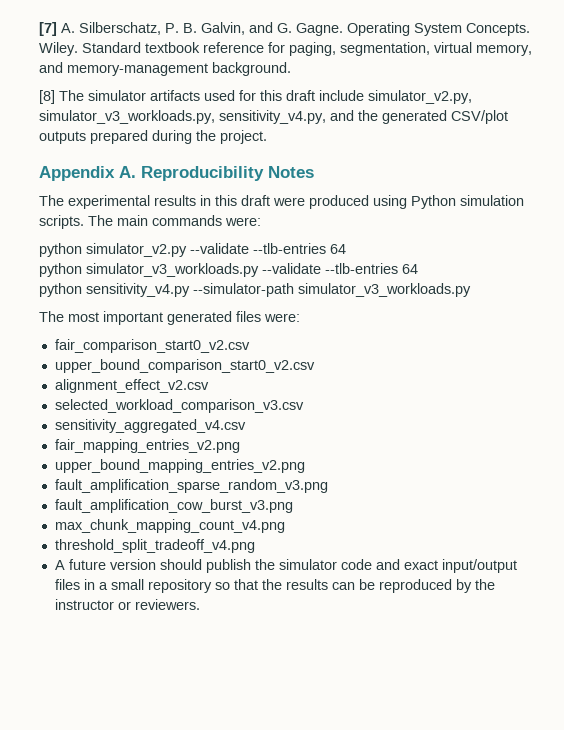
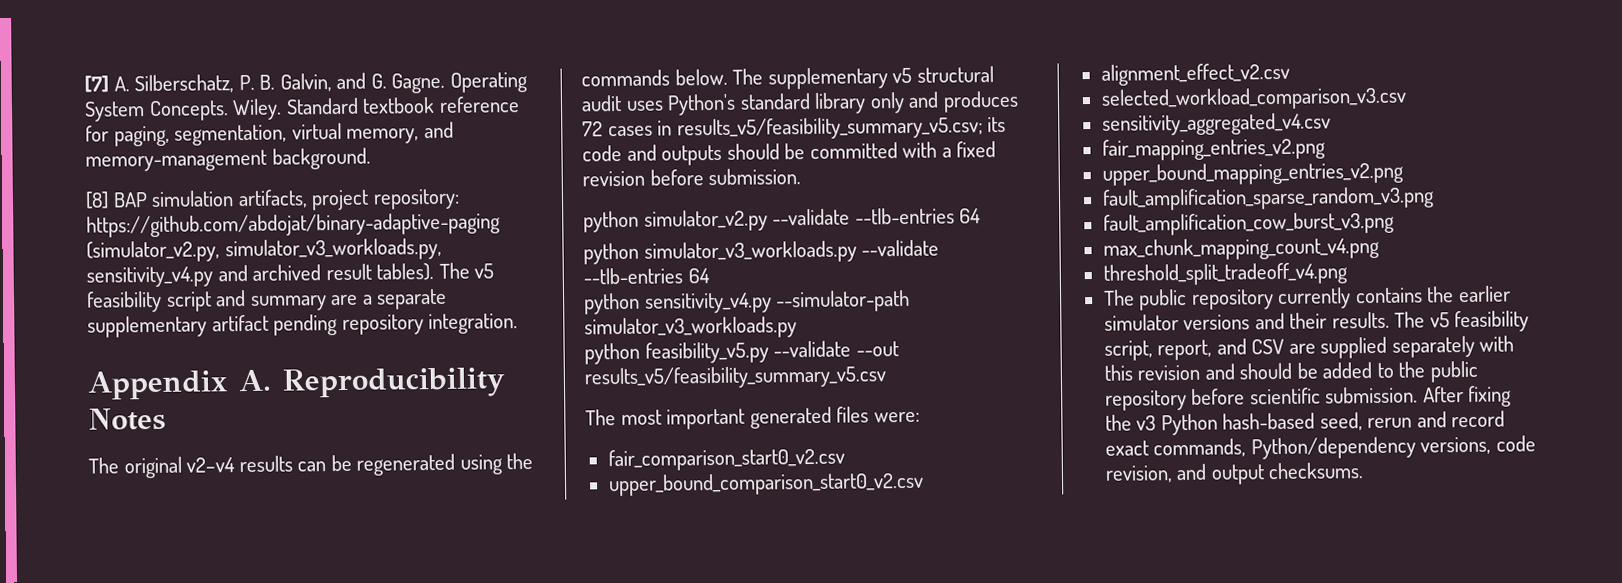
[59,90,472,104] [39,110,508,124] [39,130,267,144] The simulator artifacts used for this draft include simulator_v2.py, simulator_v3_workloads.py, sensitivity_v4.py, and the generated CSV/plot outputs prepared during the project. -> [112,188,460,211] [86,212,501,238] [86,237,442,263] [86,262,495,288] [86,288,448,313] [87,313,519,338] BAP simulation artifacts, project repository: https://github.com/abdojat/binary-adaptive-paging (simulator_v2.py, simulator_v3_workloads.py, sensitivity_v4.py and archived result tables). The v5 feasibility script and summary are a separate supplementary artifact pending repository integration.
[68,195,524,209] [39,215,261,229] experimental results in this draft were produced using Python simulation scripts. The main commands were: -> [123,452,534,479] [581,66,994,90] [581,90,1019,116] [582,116,1007,141] [582,141,997,166] [582,168,802,187] original v2–v4 results can be regenerated using the commands below. The supplementary v5 structural audit uses Python's standard library only and produces 72 cases in results_v5/feasibility_summary_v5.csv; its code and outputs should be committed with a fixed revision before submission.
(471, 290) none -> [584,340,899,365] [584,365,887,390] // python feasibility_v5.py --validate --out results_v5/feasibility_summary_v5.csv
[54,559,517,573] [54,579,495,593] [54,599,200,610] A future version should publish the simulator code and exact input/output files in a small repository so that the results can be reproduced by the instructor or reviewers. -> [1102,285,1511,311] [1103,310,1530,333] [1103,335,1515,361] [1103,360,1479,383] [1104,385,1513,411] [1104,410,1506,436] [1104,435,1536,460] [1104,462,1365,485] The public repository currently contains the earlier simulator versions and their results. The v5 feasibility script, report, and CSV are supplied separately with this revision and should be added to the public repository before scientific submission. After fixing the v3 Python hash-based seed, rerun and record exact commands, Python/dependency versions, code revision, and output checksums.

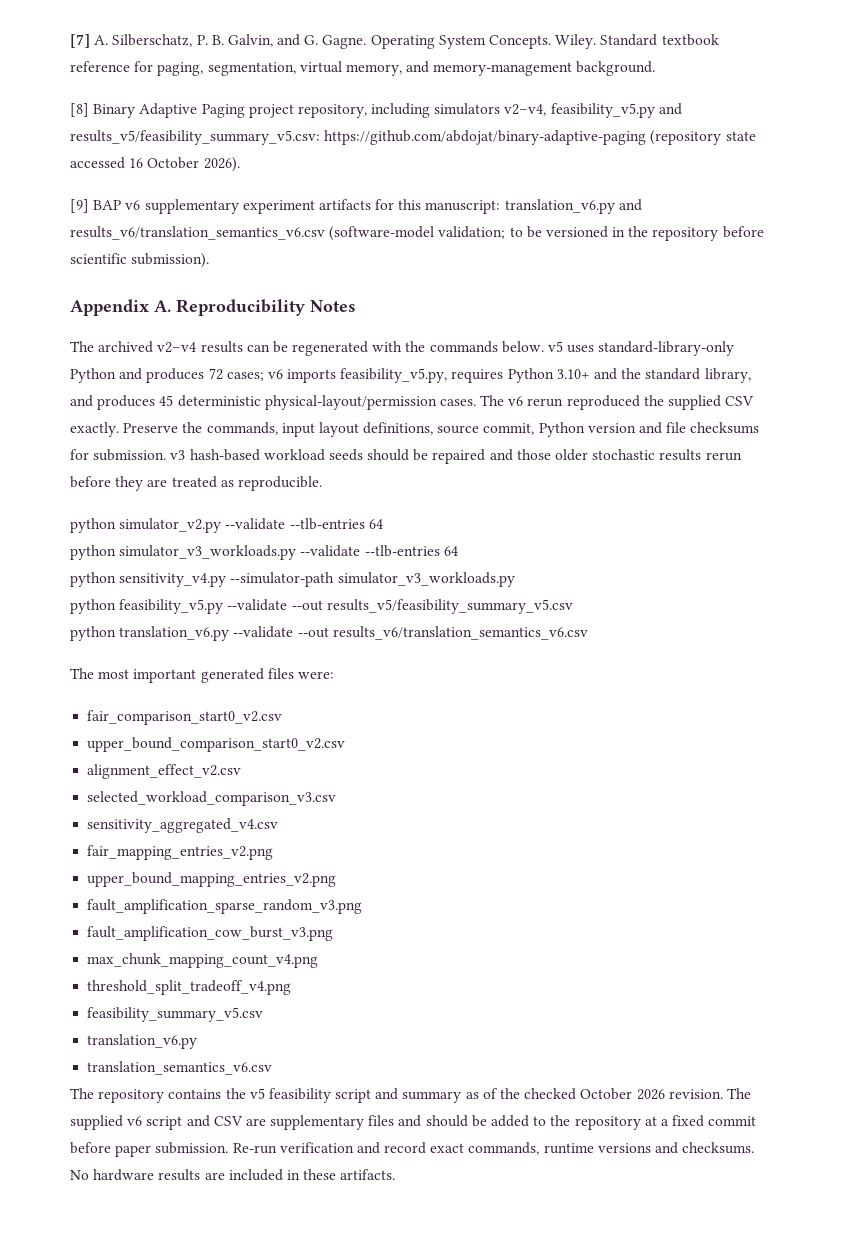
[112,188,460,211] [86,212,501,238] [86,237,442,263] [86,262,495,288] [86,288,448,313] [87,313,519,338] BAP simulation artifacts, project repository: https://github.com/abdojat/binary-adaptive-paging (simulator_v2.py, simulator_v3_workloads.py, sensitivity_v4.py and archived result tables). The v5 feasibility script and summary are a separate supplementary artifact pending repository integration. -> [93,103,682,118] [70,130,756,145] [70,157,240,172] [70,199,642,214] [70,226,764,241] [70,253,210,268] Binary Adaptive Paging project repository, including simulators v2–v4, feasibility_v5.py and results_v5/feasibility_summary_v5.csv: https://github.com/abdojat/binary-adaptive-paging (repository state accessed 16 October 2026). // [9] BAP v6 supplementary experiment artifacts for this manuscript: translation_v6.py and results_v6/translation_semantics_v6.csv (software-model validation; to be versioned in the repository before scientific submission).
[123,456,182,479] original -> [98,341,154,353] archived
[459,454,503,475] using -> [372,341,403,352] with
[732,66,994,90] [581,90,1019,116] [582,116,1007,141] [582,141,997,166] [582,168,802,187] The supplementary v5 structural audit uses Python's standard library only and produces 72 cases in results_v5/feasibility_summary_v5.csv; its code and outputs should be committed with a fixed revision before submission. -> [548,341,735,356] [70,368,751,383] [70,395,755,410] [70,422,760,437] [70,449,742,464] [70,476,322,491] v5 uses standard-library-only Python and produces 72 cases; v6 imports feasibility_v5.py, requires Python 3.10+ and the standard library, and produces 45 deterministic physical-layout/permission cases. The v6 rerun reproduced the supplied CSV exactly. Preserve the commands, input layout definitions, source commit, Python version and file checksums for submission. v3 hash-based workload seeds should be repaired and those older stochastic results rerun before they are treated as reproducible.
(887, 377) none -> [70,626,588,641] // python translation_v6.py --validate --out results_v6/translation_semantics_v6.csv
[1102,285,1511,311] [1103,310,1530,333] [1103,335,1515,361] [1103,364,1201,381] The public repository currently contains the earlier simulator versions and their results. The v5 feasibility script, report, and CSV are supplied separately with this revision -> [87,1007,264,1022] [87,1034,198,1049] [87,1061,273,1075] [70,1088,751,1103] [70,1115,395,1130] feasibility_summary_v5.csv // translation_v6.py // translation_semantics_v6.csv // The repository contains the v5 feasibility script and summary as of the checked October 2026 revision. The supplied v6 script and CSV are supplementary files
[1429,360,1479,383] [1104,385,1513,411] [1104,410,1506,436] [1104,435,1536,460] [1104,462,1365,485] public repository before scientific submission. After fixing the v3 Python hash-based seed, rerun and record exact commands, Python/dependency versions, code revision, and output checksums. -> [574,1115,757,1130] [70,1142,755,1157] [70,1169,396,1181] repository at a fixed commit before paper submission. Re-run verification and record exact commands, runtime versions and checksums. No hardware results are included in these artifacts.

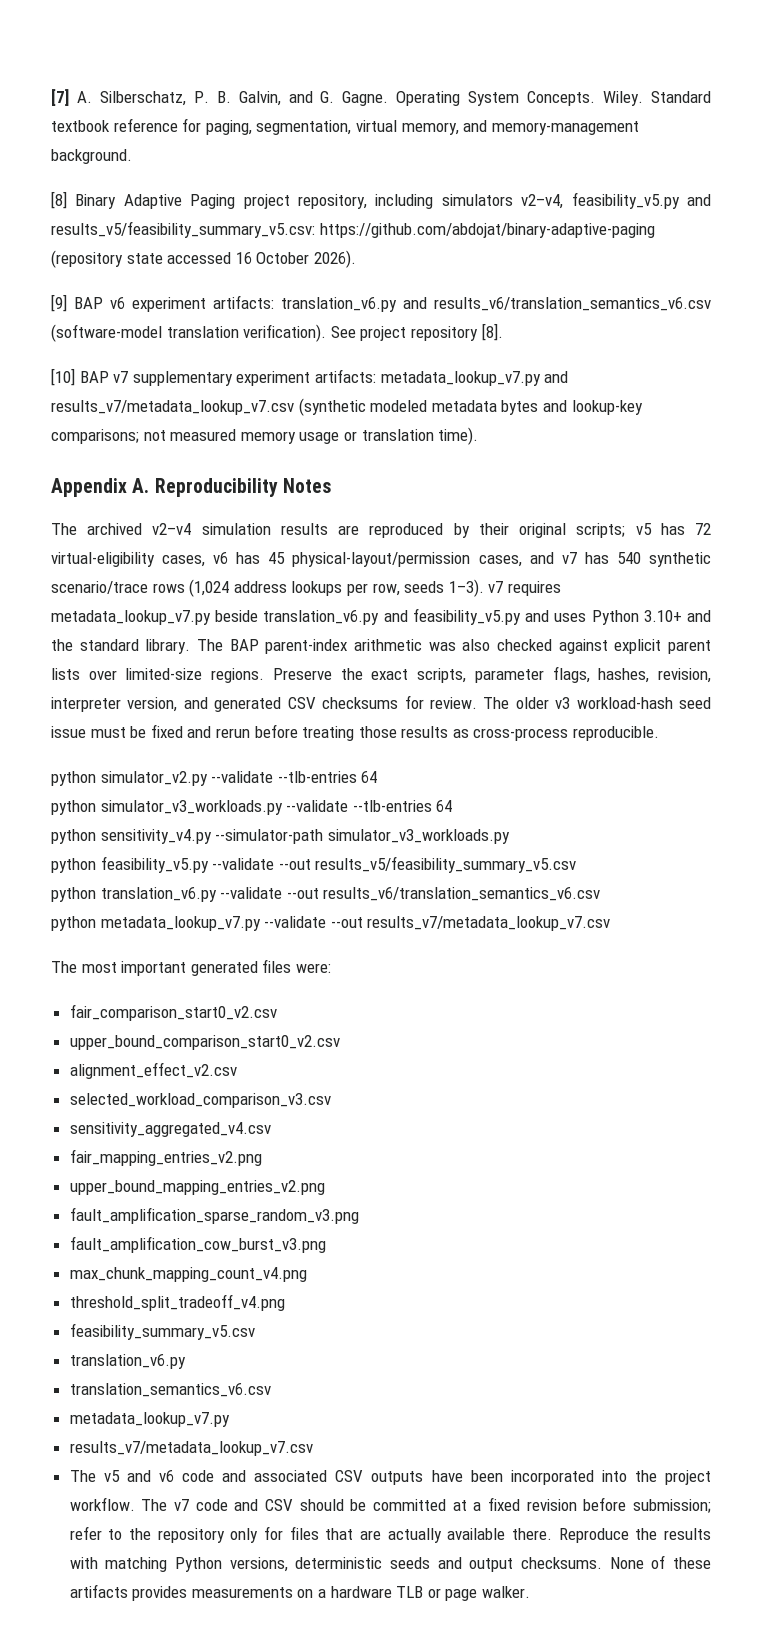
[144,199,642,214] [70,226,764,241] [70,253,210,268] supplementary experiment artifacts for this manuscript: translation_v6.py and results_v6/translation_semantics_v6.csv (software-model validation; to be versioned in the repository before scientific submission). -> [132,295,711,312] [51,323,503,342] [51,368,569,386] [51,398,643,416] [51,427,479,445] experiment artifacts: translation_v6.py and results_v6/translation_semantics_v6.csv (software-model translation verification). See project repository [8]. // [10] BAP v7 supplementary experiment artifacts: metadata_lookup_v7.py and results_v7/metadata_lookup_v7.csv (synthetic modeled metadata bytes and lookup-key comparisons; not measured memory usage or translation time).
[200,341,735,356] [70,368,504,383] results can be regenerated with the commands below. v5 uses standard-library-only Python and produces 72 cases; v6 imports feasibility_v5.py, requires -> [201,523,711,538] [51,552,712,567] [51,579,561,597] [51,608,587,625] simulation results are reproduced by their original scripts; v5 has 72 virtual-eligibility cases, v6 has 45 physical-layout/permission cases, and v7 has 540 synthetic scenario/trace rows (1,024 address lookups per row, seeds 1–3). v7 requires metadata_lookup_v7.py beside translation_v6.py and feasibility_v5.py and uses
[704,368,751,383] [70,395,755,410] [70,422,760,437] [70,449,742,464] [70,476,234,491] library, and produces 45 deterministic physical-layout/permission cases. The v6 rerun reproduced the supplied CSV exactly. Preserve the commands, input layout definitions, source commit, Python version and file checksums for submission. v3 hash-based workload seeds should be repaired and those older stochastic results rerun before they are treated as -> [145,639,711,654] [51,666,712,683] [51,695,711,712] [51,724,569,741] library. The BAP parent-index arithmetic was also checked against explicit parent lists over limited-size regions. Preserve the exact scripts, parameter flags, hashes, revision, interpreter version, and generated CSV checksums for review. The older v3 workload-hash seed issue must be fixed and rerun before treating those results as cross-process
(588, 633) none -> [51,916,611,931] // python metadata_lookup_v7.py --validate --out results_v7/metadata_lookup_v7.csv
[70,1088,751,1103] [70,1115,757,1130] [70,1142,755,1157] [70,1169,396,1181] // The repository contains the v5 feasibility script and summary as of the checked October 2026 revision. The supplied v6 script and CSV are supplementary files and should be added to the repository at a fixed commit before paper submission. Re-run verification and record exact commands, runtime versions and checksums. No hardware results are included in these artifacts. -> [69,1412,230,1427] [69,1441,313,1456] [69,1470,711,1485] [69,1497,711,1513] [69,1526,711,1543] [69,1555,711,1572] [69,1584,531,1601] // metadata_lookup_v7.py // results_v7/metadata_lookup_v7.csv // The v5 and v6 code and associated CSV outputs have been incorporated into the project workflow. The v7 code and CSV should be committed at a fixed revision before submission; refer to the repository only for files that are actually available there. Reproduce the results with matching Python versions, deterministic seeds and output checksums. None of these artifacts provides measurements on a hardware TLB or page walker.

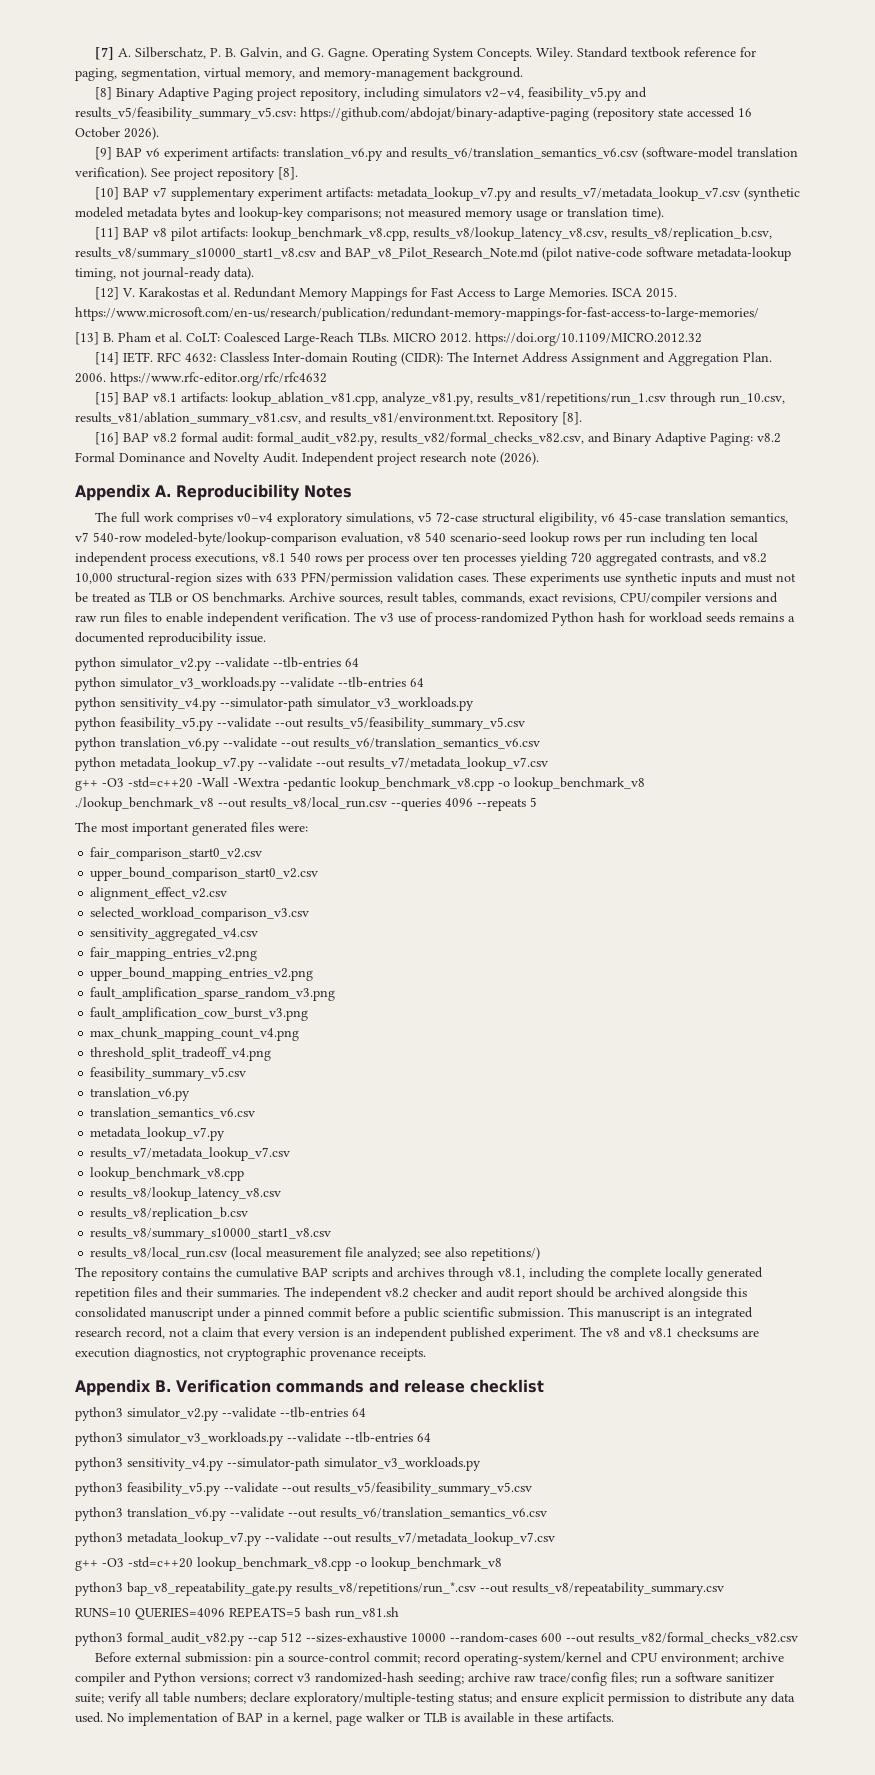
(479, 436) none -> [94,227,772,241] [75,247,791,261] [75,267,254,281] [94,287,677,301] [75,307,759,321] [75,332,702,346] [94,352,772,366] [75,372,327,386] [94,392,785,406] [75,412,582,426] [94,432,781,446] [75,452,539,466] // [11] BAP v8 pilot artifacts: lookup_benchmark_v8.cpp, results_v8/lookup_latency_v8.csv, results_v8/replication_b.csv, results_v8/summary_s10000_start1_v8.csv and BAP_v8_Pilot_Research_Note.md (pilot native-code software metadata-lookup timing, not journal-ready data). // [12] V. Karakostas et al. Redundant Memory Mappings for Fast Access to Large Memories. ISCA 2015. https://www.microsoft.com/en-us/research/publication/redundant-memory-mappings-for-fast-access-to-large-memories/ // [13] B. Pham et al. CoLT: Coalesced Large-Reach TLBs. MICRO 2012. https://doi.org/10.1109/MICRO.2012.32 // [14] IETF. RFC 4632: Classless Inter-domain Routing (CIDR): The Internet Address Assignment and Aggregation Plan. 2006. https://www.rfc-editor.org/rfc/rfc4632 // [15] BAP v8.1 artifacts: lookup_ablation_v81.cpp, analyze_v81.py, results_v81/repetitions/run_1.csv through run_10.csv, results_v81/ablation_summary_v81.csv, and results_v81/environment.txt. Repository [8]. // [16] BAP v8.2 formal audit: formal_audit_v82.py, results_v82/formal_checks_v82.csv, and Binary Adaptive Paging: v8.2 Formal Dominance and Novelty Audit. Independent project research note (2026).
[87,523,711,538] [51,552,712,567] [51,579,561,597] [51,608,711,625] [51,639,711,654] [51,666,712,683] [51,695,711,712] [51,724,660,741] archived v2–v4 simulation results are reproduced by their original scripts; v5 has 72 virtual-eligibility cases, v6 has 45 physical-layout/permission cases, and v7 has 540 synthetic scenario/trace rows (1,024 address lookups per row, seeds 1–3). v7 requires metadata_lookup_v7.py beside translation_v6.py and feasibility_v5.py and uses Python 3.10+ and the standard library. The BAP parent-index arithmetic was also checked against explicit parent lists over limited-size regions. Preserve the exact scripts, parameter flags, hashes, revision, interpreter version, and generated CSV checksums for review. The older v3 workload-hash seed issue must be fixed and rerun before treating those results as cross-process reproducible. -> [120,512,788,526] [75,532,758,546] [75,552,767,566] [75,572,796,586] [75,592,778,606] [75,612,795,626] [75,632,266,646] full work comprises v0–v4 exploratory simulations, v5 72-case structural eligibility, v6 45-case translation semantics, v7 540-row modeled-byte/lookup-comparison evaluation, v8 540 scenario-seed lookup rows per run including ten local independent process executions, v8.1 540 rows per process over ten processes yielding 720 aggregated contrasts, and v8.2 10,000 structural-region sizes with 633 PFN/permission validation cases. These experiments use synthetic inputs and must not be treated as TLB or OS benchmarks. Archive sources, result tables, commands, exact revisions, CPU/compiler versions and raw run files to enable independent verification. The v3 use of process-randomized Python hash for workload seeds remains a documented reproducibility issue.
(611, 923) none -> [75,777,645,791] [75,797,537,811] // g++ -O3 -std=c++20 -Wall -Wextra -pedantic lookup_benchmark_v8.cpp -o lookup_benchmark_v8 // ./lookup_benchmark_v8 --out results_v8/local_run.csv --queries 4096 --repeats 5
[69,1470,711,1485] [69,1497,711,1513] [69,1526,711,1543] [69,1555,711,1572] [69,1584,531,1601] The v5 and v6 code and associated CSV outputs have been incorporated into the project workflow. The v7 code and CSV should be committed at a fixed revision before submission; refer to the repository only for files that are actually available there. Reproduce the results with matching Python versions, deterministic seeds and output checksums. None of these artifacts provides measurements on a hardware TLB or page walker. -> [90,1167,245,1181] [90,1187,282,1201] [90,1207,249,1221] [90,1227,332,1241] [90,1247,541,1261] [75,1267,763,1281] [75,1287,747,1301] [75,1307,753,1321] [75,1327,759,1341] [75,1347,426,1361] [75,1379,544,1396] [75,1407,366,1421] [75,1432,431,1446] [75,1457,481,1471] [75,1482,532,1496] [75,1507,547,1521] [75,1532,555,1546] [75,1557,502,1571] [75,1582,724,1596] [75,1607,399,1620] [75,1632,798,1646] [94,1652,784,1666] [75,1672,774,1686] [75,1692,795,1706] [75,1712,614,1726] lookup_benchmark_v8.cpp // results_v8/lookup_latency_v8.csv // results_v8/replication_b.csv // results_v8/summary_s10000_start1_v8.csv // results_v8/local_run.csv (local measurement file analyzed; see also repetitions/) // The repository contains the cumulative BAP scripts and archives through v8.1, including the complete locally generated repetition files and their summaries. The independent v8.2 checker and audit report should be archived alongside this consolidated manuscript under a pinned commit before a public scientific submission. This manuscript is an integrated research record, not a claim that every version is an independent published experiment. The v8 and v8.1 checksums are execution diagnostics, not cryptographic provenance receipts. // Appendix B. Verification commands and release checklist // python3 simulator_v2.py --validate --tlb-entries 64 // python3 simulator_v3_workloads.py --validate --tlb-entries 64 // python3 sensitivity_v4.py --simulator-path simulator_v3_workloads.py // python3 feasibility_v5.py --validate --out results_v5/feasibility_summary_v5.csv // python3 translation_v6.py --validate --out results_v6/translation_semantics_v6.csv // python3 metadata_lookup_v7.py --validate --out results_v7/metadata_lookup_v7.csv // g++ -O3 -std=c++20 lookup_benchmark_v8.cpp -o lookup_benchmark_v8 // python3 bap_v8_repeatability_gate.py results_v8/repetitions/run_*.csv --out results_v8/repeatability_summary.csv // RUNS=10 QUERIES=4096 REPEATS=5 bash run_v81.sh // python3 formal_audit_v82.py --cap 512 --sizes-exhaustive 10000 --random-cases 600 --out results_v82/formal_checks_v82.csv // Before external submission: pin a source-control commit; record operating-system/kernel and CPU environment; archive compiler and Python versions; correct v3 randomized-hash seeding; archive raw trace/config files; run a software sanitizer suite; verify all table numbers; declare exploratory/multiple-testing status; and ensure explicit permission to distribute any data used. No implementation of BAP in a kernel, page walker or TLB is available in these artifacts.

